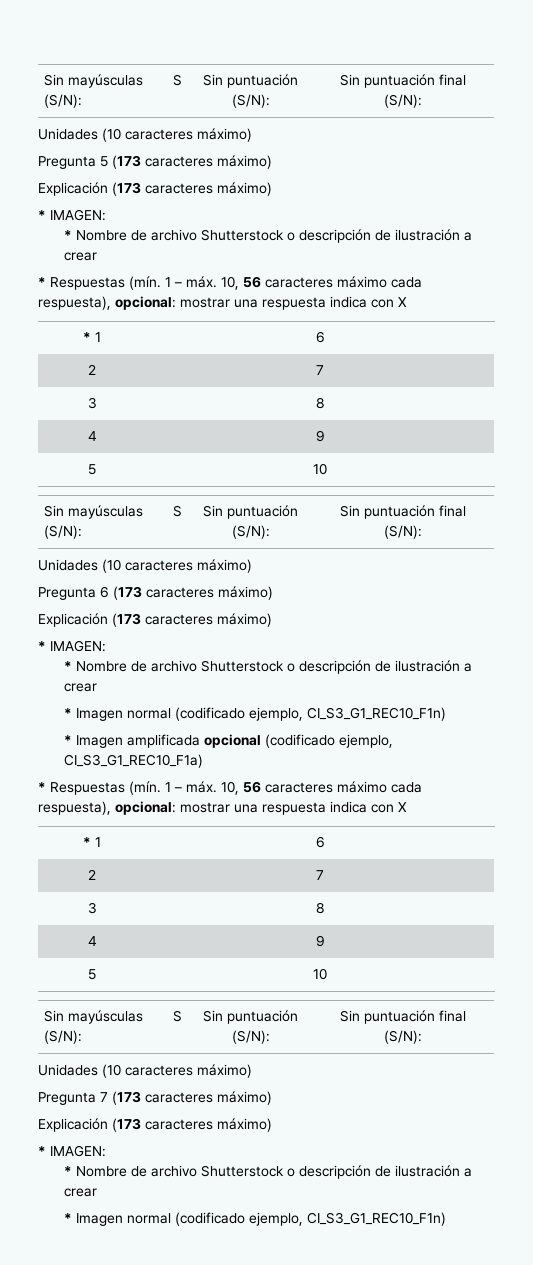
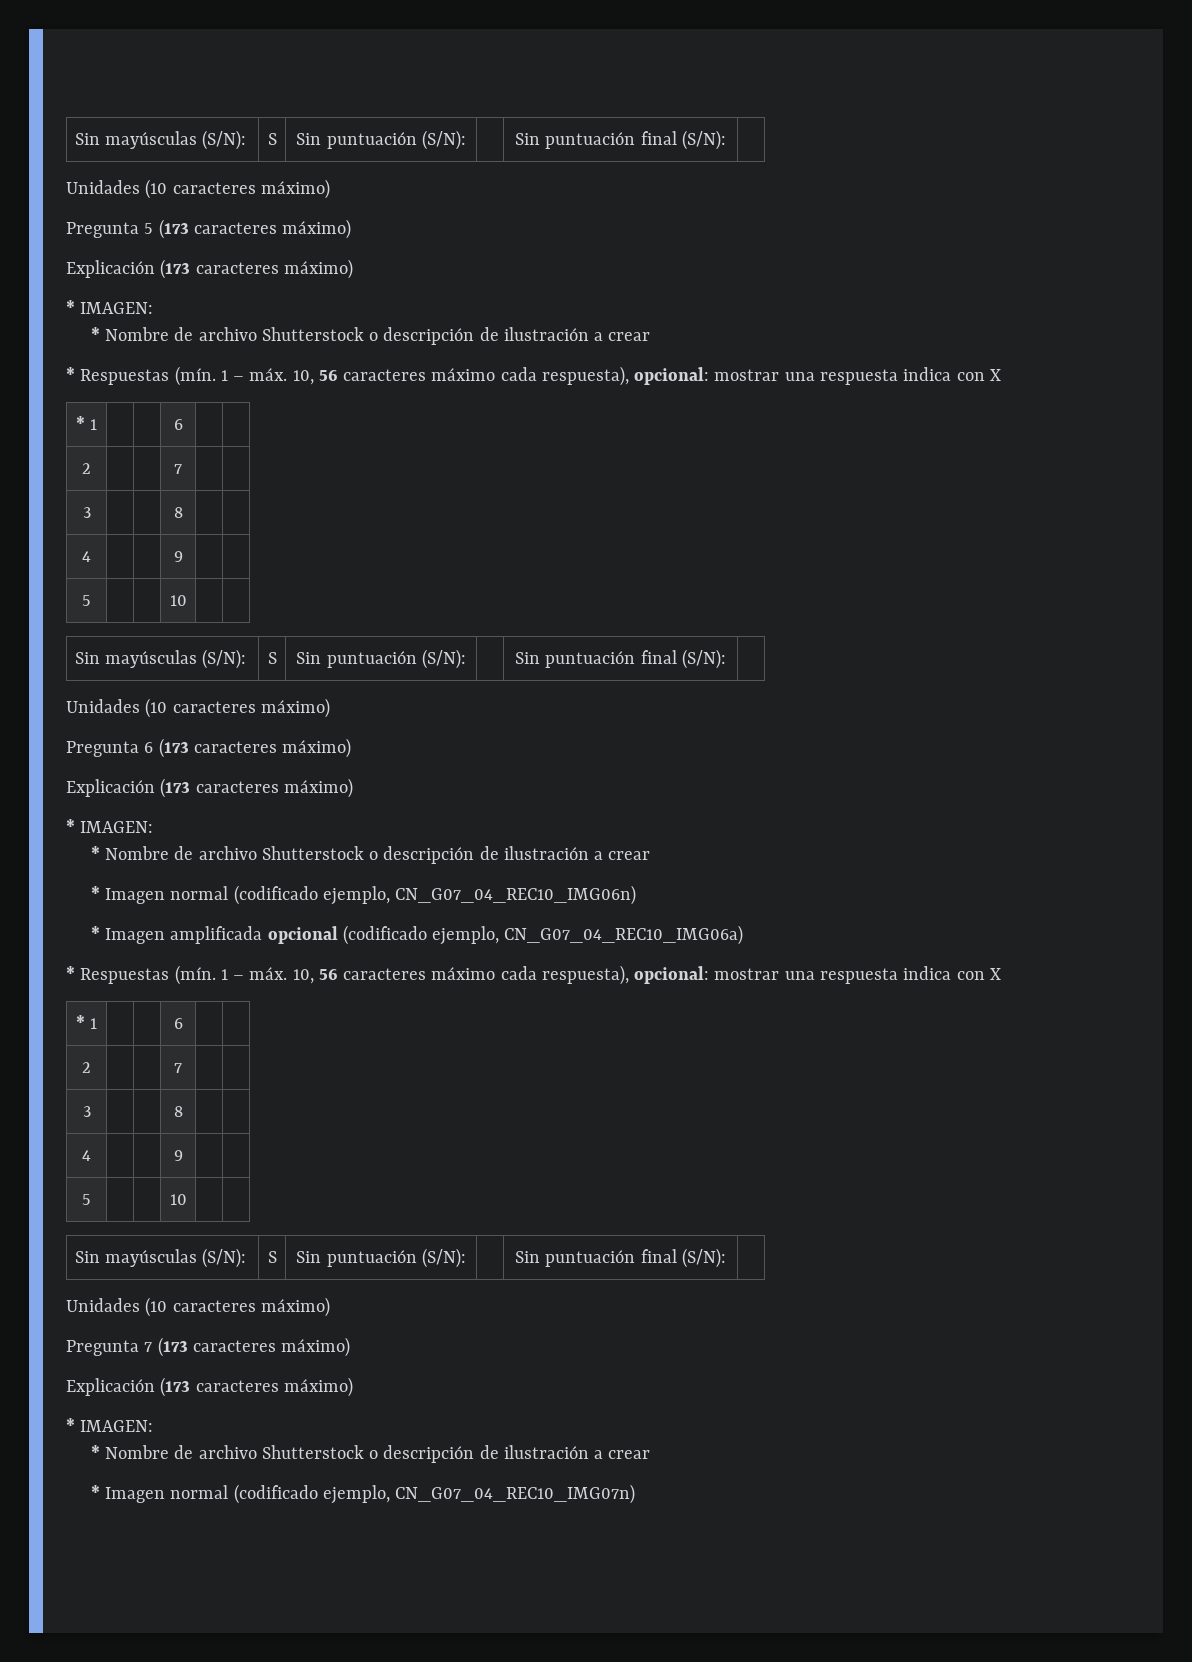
[306,707,446,721] CI_S3_G1_REC10_F1n) -> [395,885,637,905] CN_G07_04_REC10_IMG06n)
[63,754,203,768] CI_S3_G1_REC10_F1a) -> [504,925,744,945] CN_G07_04_REC10_IMG06a)
[306,1212,446,1226] CI_S3_G1_REC10_F1n) -> [395,1484,636,1504] CN_G07_04_REC10_IMG07n)

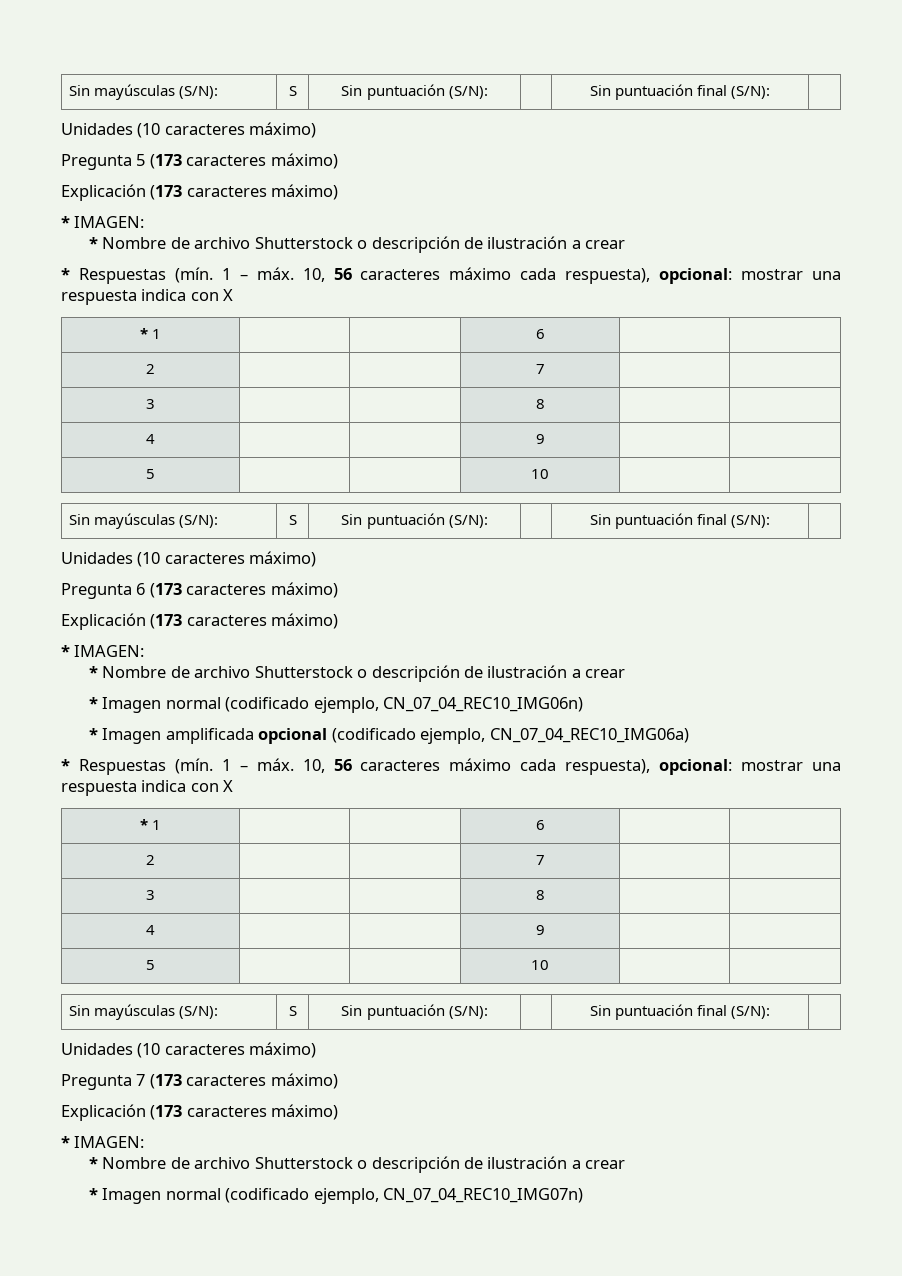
[395,885,637,905] CN_G07_04_REC10_IMG06n) -> [383,697,584,712] CN_07_04_REC10_IMG06n)
[504,925,744,945] CN_G07_04_REC10_IMG06a) -> [489,728,689,743] CN_07_04_REC10_IMG06a)
[395,1484,636,1504] CN_G07_04_REC10_IMG07n) -> [383,1188,584,1203] CN_07_04_REC10_IMG07n)

